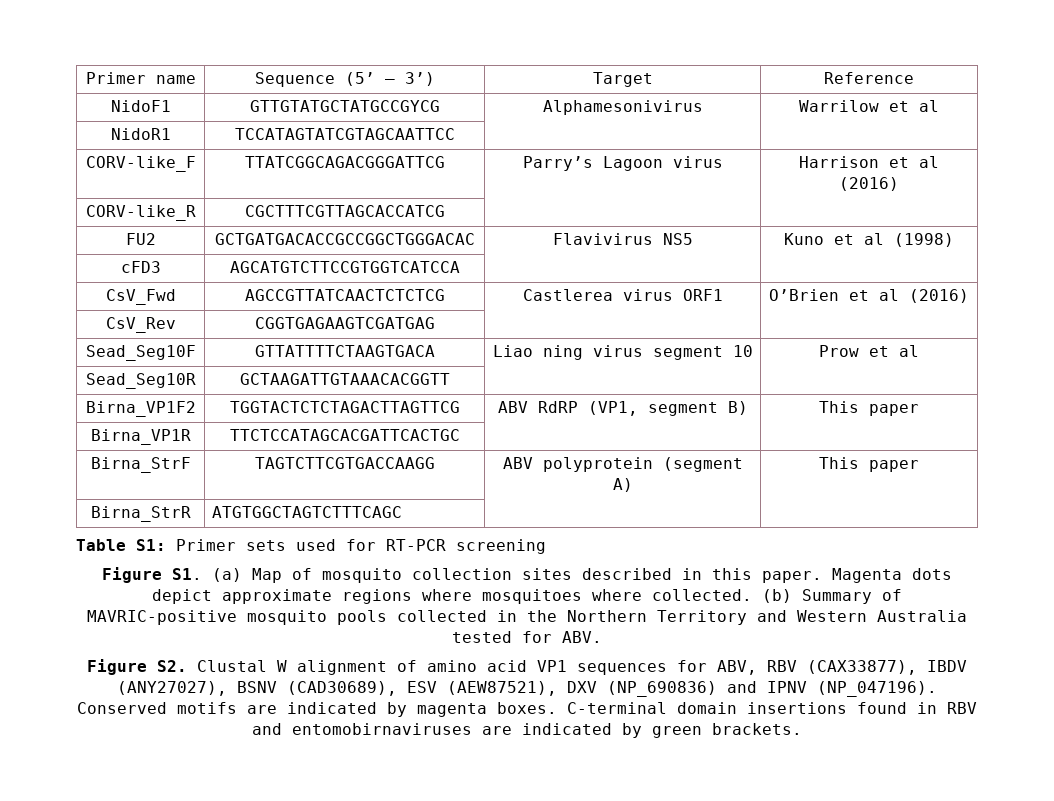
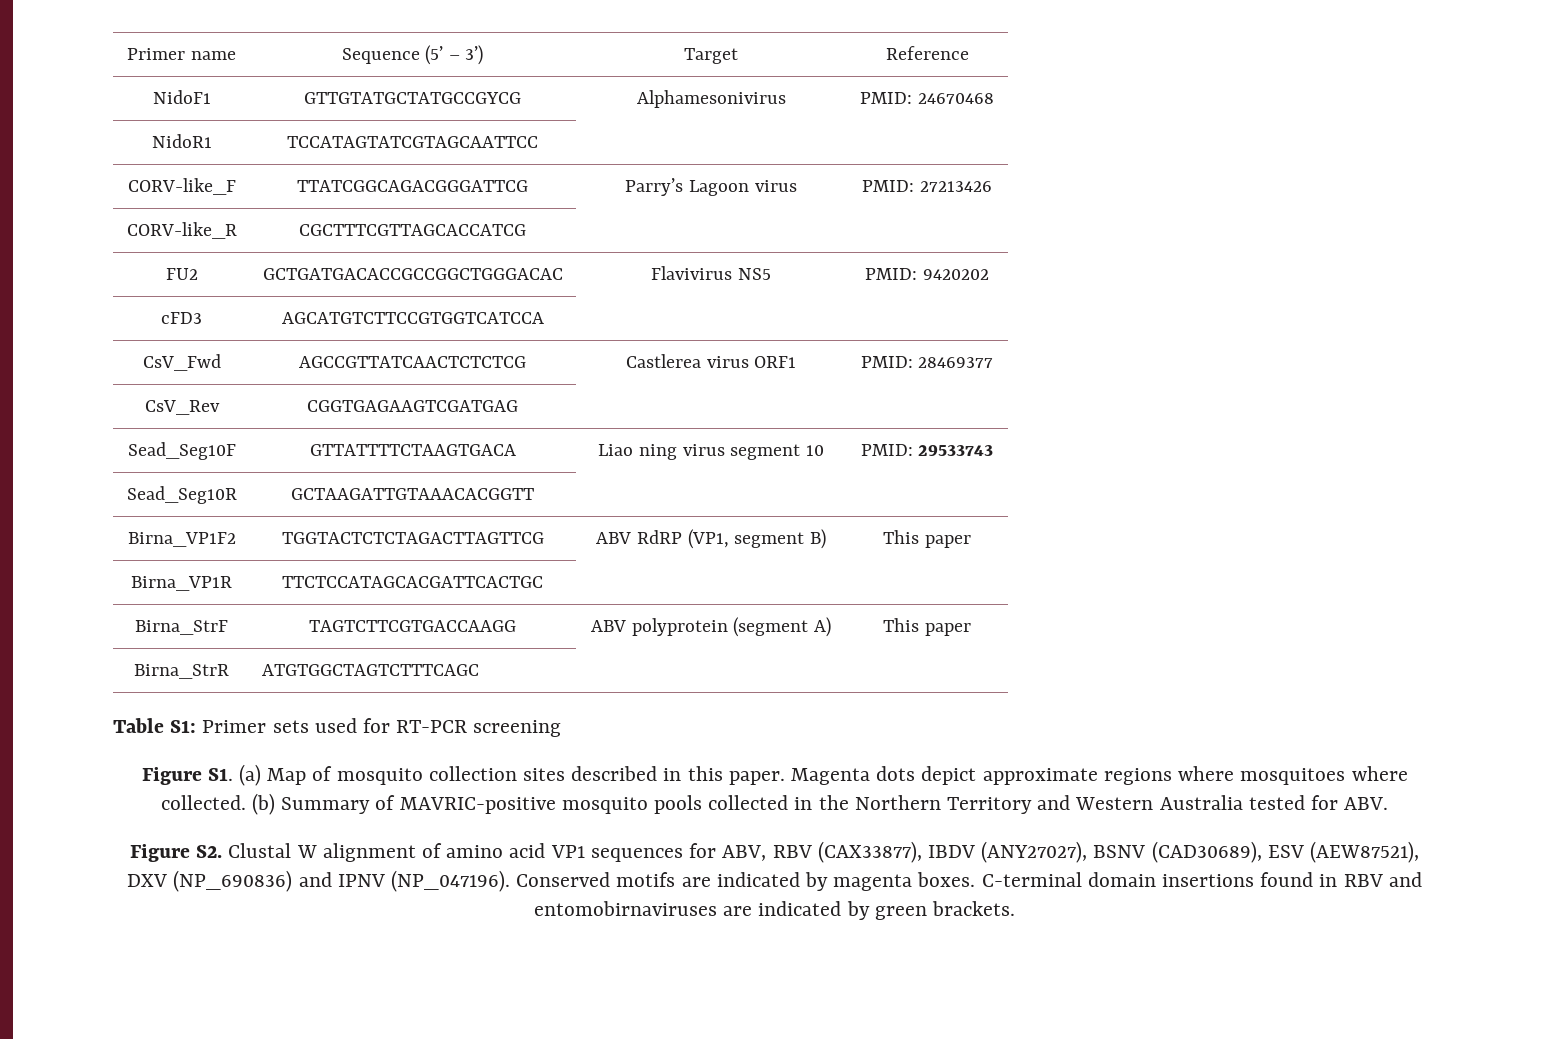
[799,100,939,112] Warrilow et al -> [860,92,994,104] PMID: 24670468
[799,156,939,168] [839,177,899,191] Harrison et al (2016) -> [862,180,992,192] PMID: 27213426
[784,233,954,247] Kuno et al (1998) -> [865,268,989,280] PMID: 9420202
[769,289,969,303] O’Brien et al (2016) -> [860,356,994,368] PMID: 28469377
[819,345,919,357] Prow et al -> [860,444,994,456] PMID: 29533743

